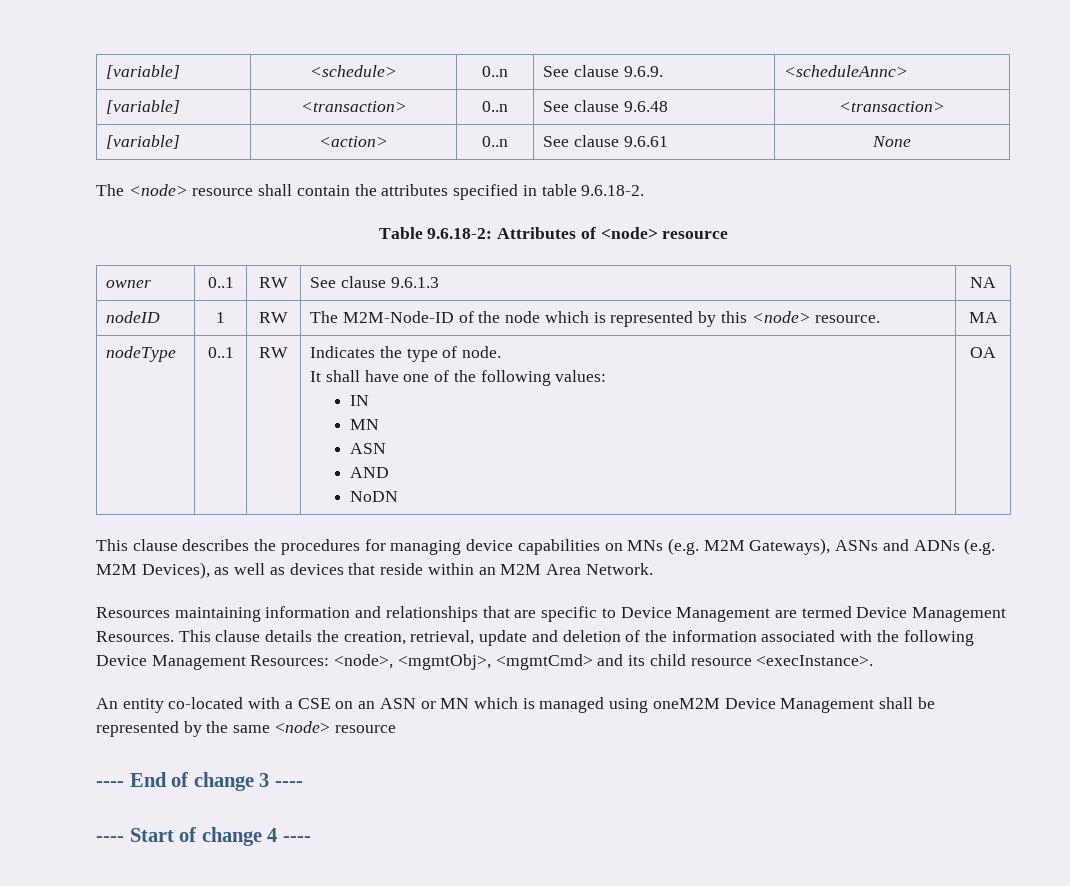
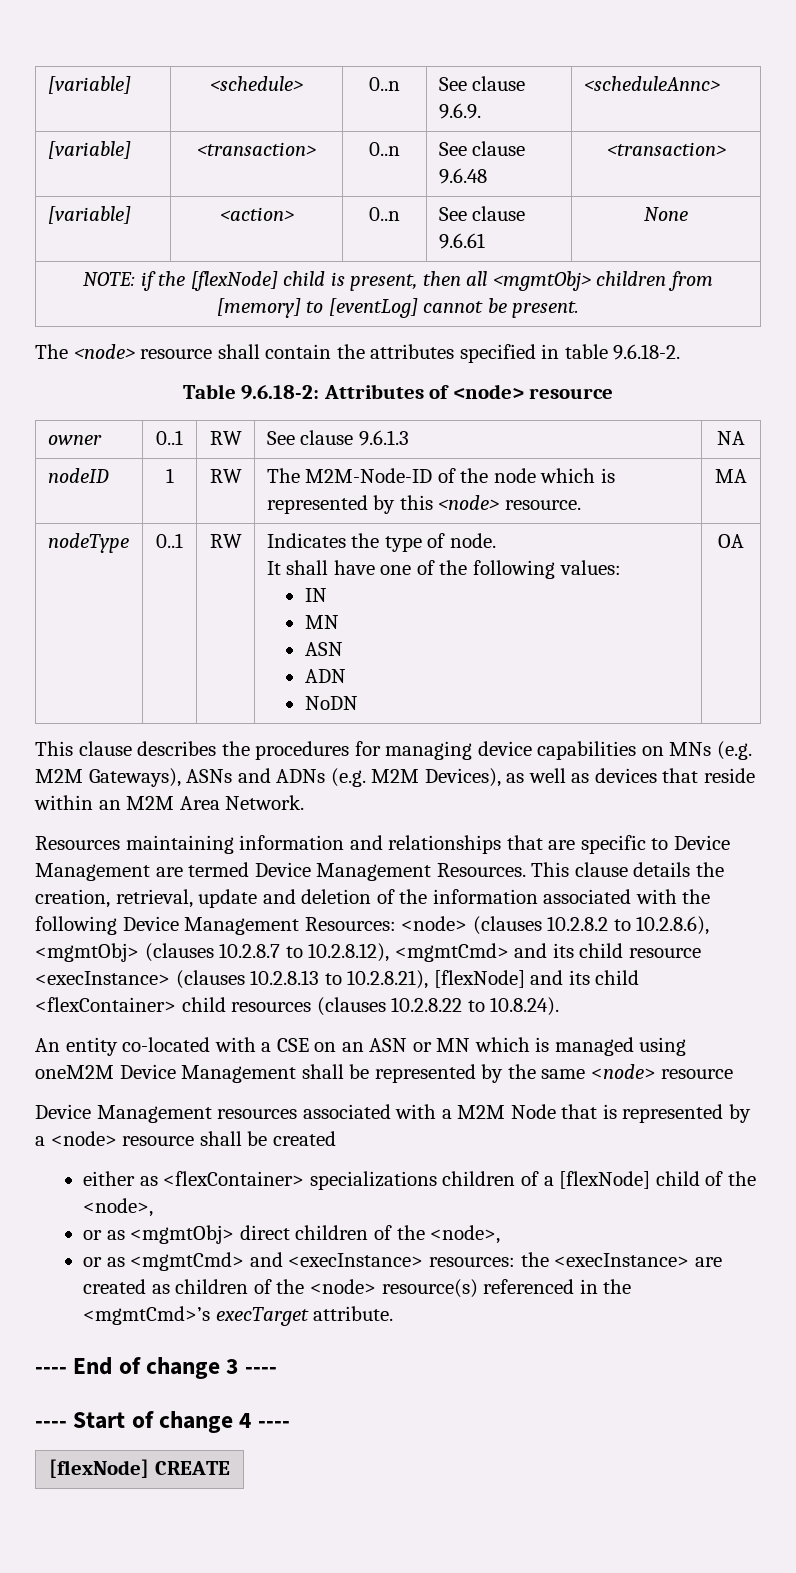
(911, 141) none -> [83,271,713,291] [216,298,580,318] // NOTE: if the [flexNode] child is present, then all <mgmtObj> children from [memory] to [eventLog] cannot be present.
[350,467,390,478] AND -> [304,669,346,683] ADN
[334,654,491,670] <node>, <mgmtObj>, -> [401,916,710,935] [35,943,390,962] <node> (clauses 10.2.8.2 to 10.2.8.6), <mgmtObj> (clauses 10.2.8.7 to 10.2.8.12),
[756,655,874,666] <execInstance>. -> [35,970,640,989] [35,997,560,1016] <execInstance> (clauses 10.2.8.13 to 10.2.8.21), [flexNode] and its child <flexContainer> child resources (clauses 10.2.8.22 to 10.8.24).
(396, 729) none -> [35,1104,751,1123] [35,1131,336,1146] [83,1171,756,1190] [83,1198,154,1217] [83,1225,501,1244] [83,1252,722,1271] [83,1279,632,1298] [83,1306,394,1326] // Device Management resources associated with a M2M Node that is represented by a <node> resource shall be created // either as <flexContainer> specializations children of a [flexNode] child of the <node>, // or as <mgmtObj> direct children of the <node>, // or as <mgmtCmd> and <execInstance> resources: the <execInstance> are created as children of the <node> resource(s) referenced in the <mgmtCmd>’s execTarget attribute.
(311, 839) none -> [49,1459,230,1478] // [flexNode] CREATE

